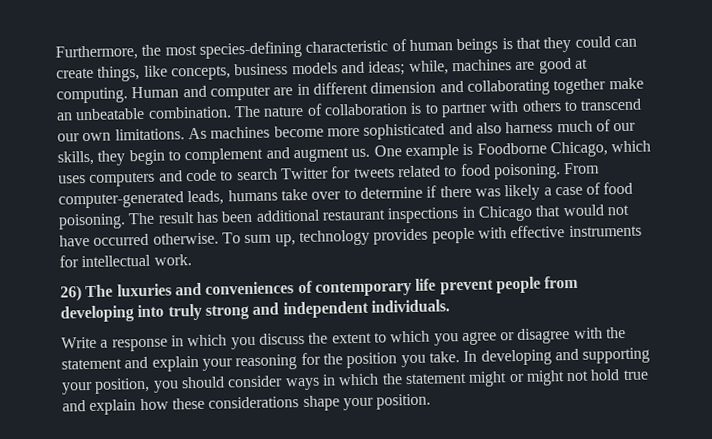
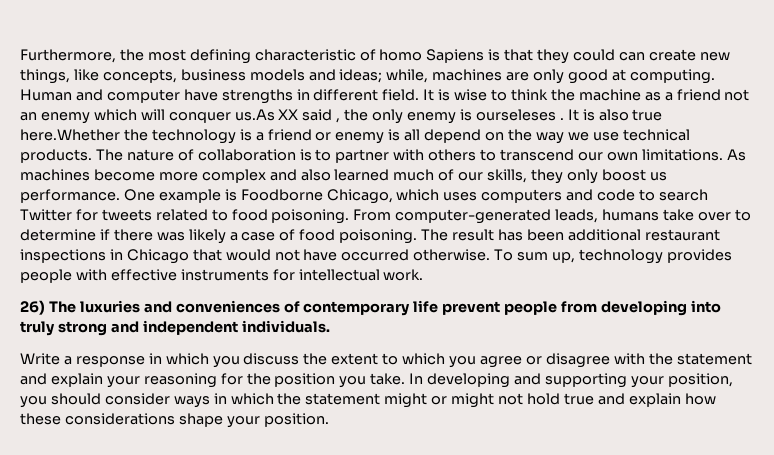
[198,40,302,59] species-defining -> [189,49,251,64] defining
[408,38,499,55] human beings -> [379,49,485,63] homo Sapiens
(94, 73) none -> [699,52,730,61] new
(536, 66) none -> [533,69,565,84] only
[273,77,644,96] [56,106,232,121] are in different dimension and collaborating together make an unbeatable combination. -> [183,89,750,104] [20,109,663,124] [20,129,690,144] [20,149,92,163] have strengths in different field. It is wise to think the machine as a friend not an enemy which will conquer us.As XX said , the only enemy is ourseleses . It is also true here.Whether the technology is a friend or enemy is all depend on the way we use technical products.
[363,123,446,140] sophisticated -> [201,169,266,183] complex
[505,121,554,134] harness -> [334,169,390,181] learned
[128,147,371,166] begin to complement and augment us. -> [566,169,667,184] [20,189,120,203] only boost us performance.

